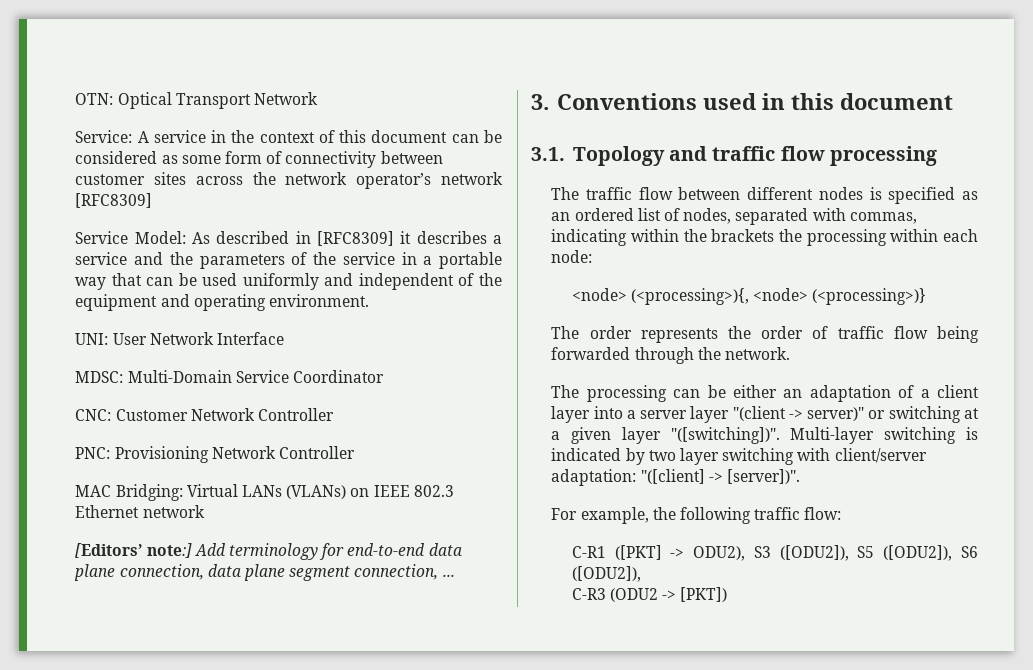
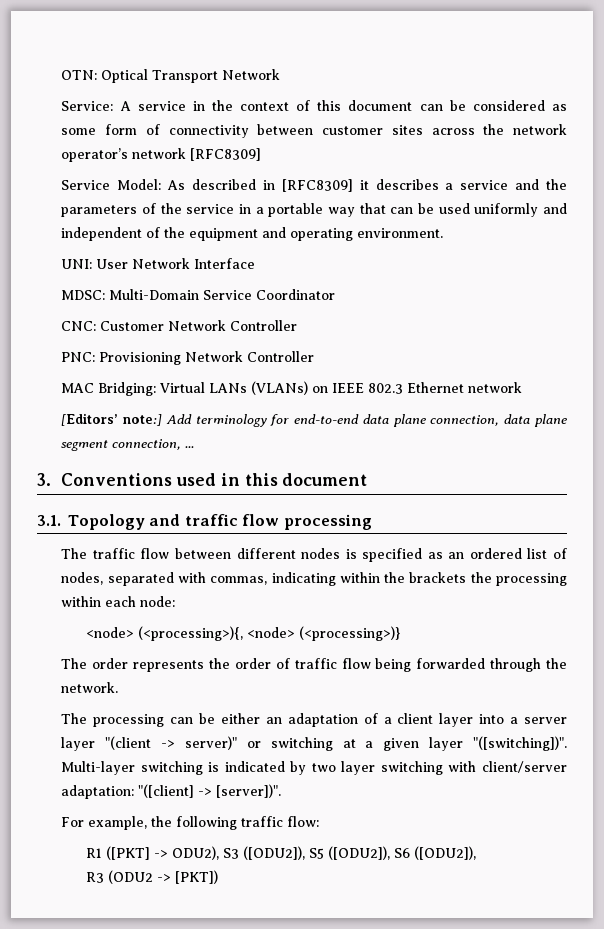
[571,546,606,558] C-R1 -> [85,848,102,858] R1
[571,588,606,600] C-R3 -> [85,872,104,883] R3

